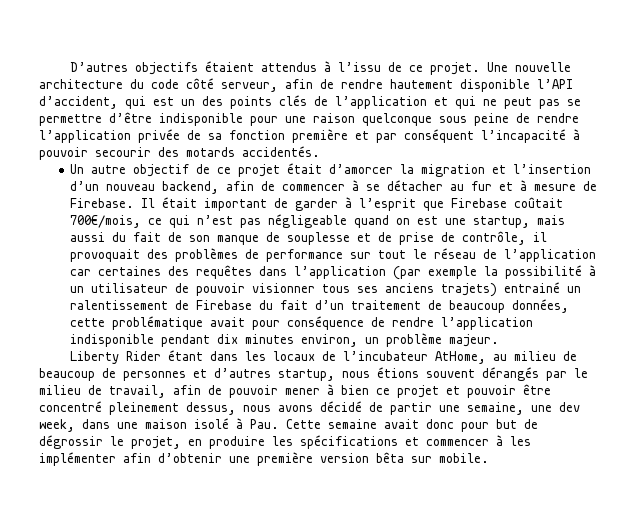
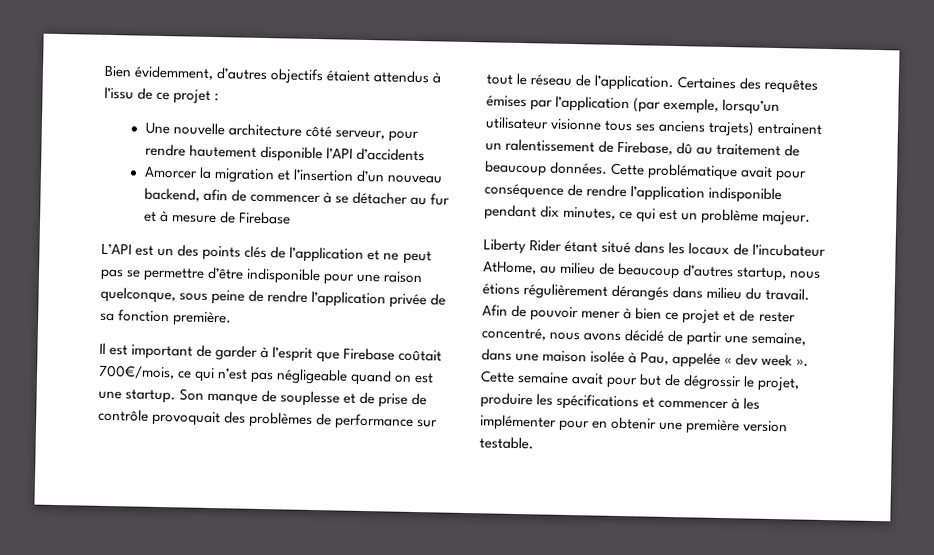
[69,62,128,72] D’autres -> [104,65,269,81] Bien évidemment, d’autres
[429,62,480,75] projet. -> [173,89,220,104] projet : //
[130,78,573,92] [39,95,581,109] [39,112,579,126] [39,129,580,143] [39,146,320,160] [70,163,394,177] du code côté serveur, afin de rendre hautement disponible l’API d’accident, qui est un des points clés de l’application et qui ne peut pas se permettre d’être indisponible pour une raison quelconque sous peine de rendre l’application privée de sa fonction première et par conséquent l’incapacité à pouvoir secourir des motards accidentés. // Un autre objectif de ce projet était d’amorcer -> [304,125,419,143] [144,143,425,163] [143,166,198,179] côté serveur, pour rendre hautement disponible l’API d’accidents // Amorcer
[70,197,198,208] Firebase. Il était -> [238,211,291,225] [101,243,432,265] [100,266,424,285] [100,286,447,309] [100,309,233,327] [99,342,129,356] Firebase // L’API est un des points clés de l’application et ne peut pas se permettre d’être indisponible pour une raison quelconque, sous peine de rendre l’application privée de sa fonction première. // Il est
[473,215,566,228] [70,232,211,242] startup, mais aussi du fait de son -> [125,388,205,404] startup. Son
[462,231,548,245] contrôle, il -> [98,408,149,422] contrôle
[504,249,597,262] [70,265,597,280] [70,283,316,296] l’application car certaines des requêtes dans l’application (par exemple la possibilité à un utilisateur de pouvoir visionner -> [594,74,819,94] [486,95,781,116] [485,116,603,131] l’application. Certaines des requêtes émises par l’application (par exemple, lorsqu’un utilisateur visionne
[504,282,561,293] entrainé -> [757,122,824,135] entrainent
[196,300,345,310] Firebase du fait d’un -> [617,140,714,156] Firebase, dû au
[512,299,570,313] [70,318,106,327] données, cette -> [550,161,646,176] données. Cette
[245,334,359,347] minutes environ, -> [563,206,679,223] minutes, ce qui est
(203, 355) none -> [601,241,632,254] situé
[102,368,207,381] de personnes et -> (681, 271) none
[426,367,588,381] [39,385,201,398] souvent dérangés par le milieu de travail, afin -> [523,283,811,301] [482,304,508,316] régulièrement dérangés dans milieu du travail. Afin
[467,384,551,398] [39,401,236,415] pouvoir être concentré pleinement dessus, -> [739,309,796,323] [481,327,547,341] de rester concentré,
[531,402,580,412] [39,418,279,432] une dev week, dans une maison isolé à Pau. -> [481,348,809,368] dans une maison isolée à Pau, appelée « dev week ».
[426,419,454,429] donc -> (605, 379) none
[188,439,202,446] en -> (801, 384) none
[123,452,489,466] afin d’obtenir une première version bêta sur mobile. -> [559,416,789,435] [479,436,534,450] pour en obtenir une première version testable.

